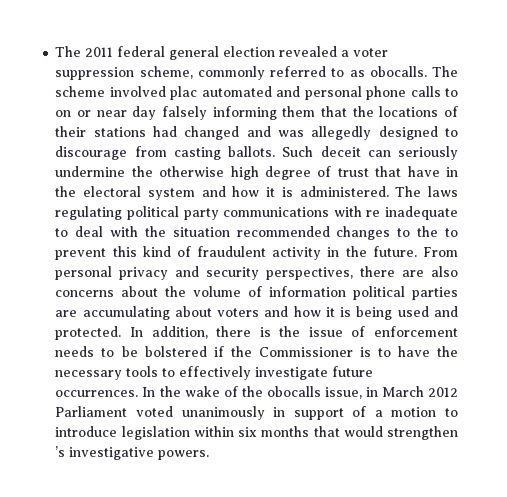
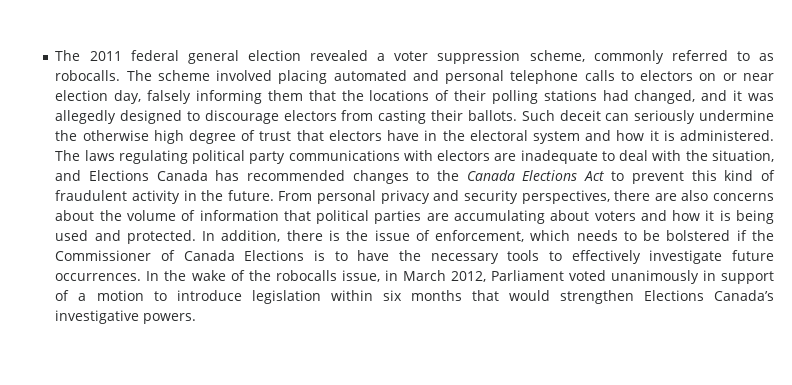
[369,66,427,77] obocalls. -> [55,70,121,81] robocalls.
[170,86,198,100] plac -> [278,70,328,84] placing
[366,86,407,100] phone -> [510,70,579,84] telephone
(458, 92) none -> [640,70,694,81] electors
[132,106,157,120] day -> [55,90,142,104] election day,
(87, 131) none -> [491,90,538,104] polling
[184,126,271,140] changed and -> [634,90,743,104] changed, and it
(128, 153) none -> [283,110,337,121] electors
(221, 153) none -> [431,110,464,121] their
(402, 171) none -> [328,130,382,141] electors
[366,210,381,217] re -> [437,150,517,161] electors are
[172,227,230,237] situation -> [712,150,775,162] [55,170,240,181] situation, and Elections Canada has
(439, 231) none -> [466,170,604,181] Canada Elections Act
(347, 291) none -> [283,210,311,221] that
[373,326,458,337] enforcement -> [435,230,571,242] enforcement, which
(353, 352) none -> [161,250,305,261] of Canada Elections
[266,386,321,397] obocalls -> [275,270,337,281] robocalls
[428,387,458,397] 2012 -> [450,271,486,282] 2012,
[55,446,66,457] ’s -> [643,290,775,301] Elections Canada’s

